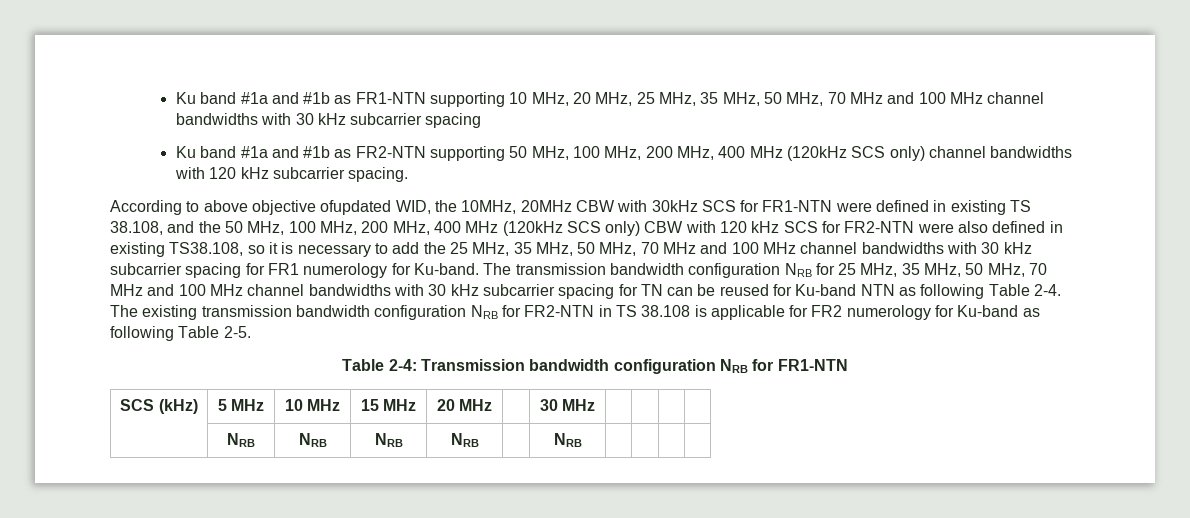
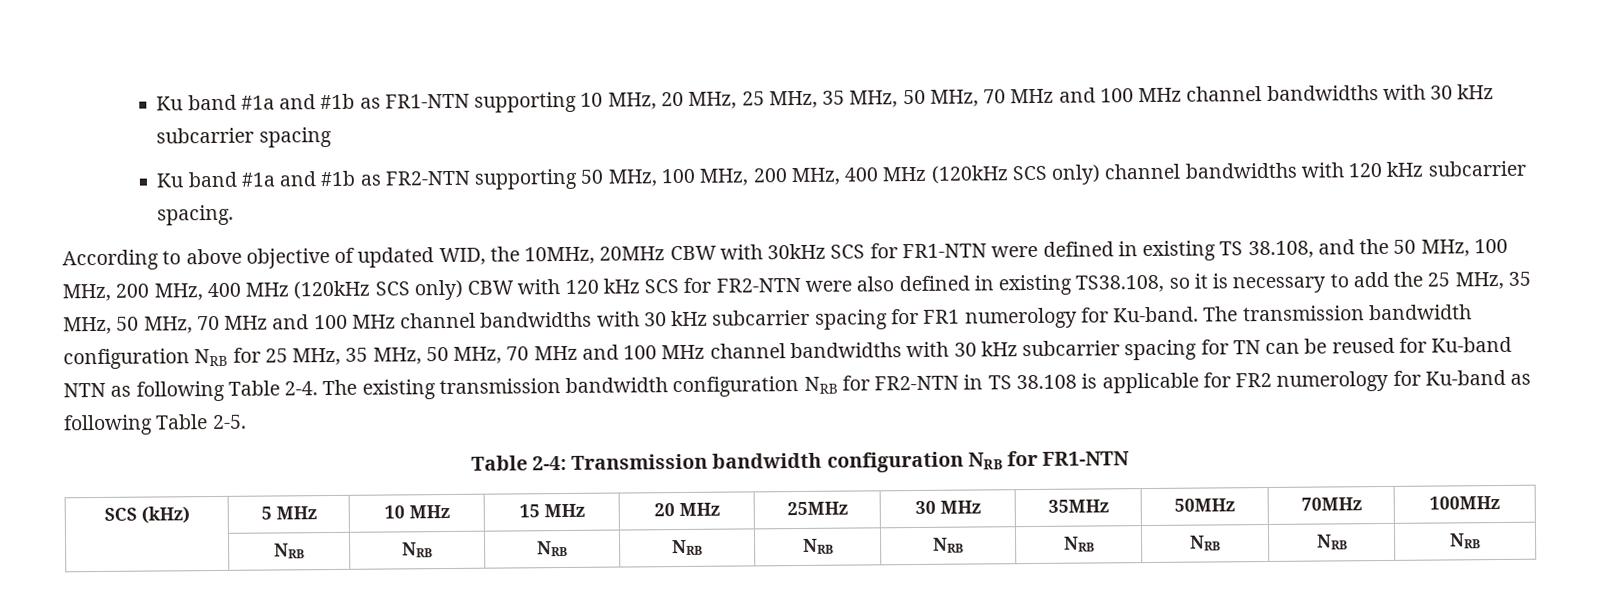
[320,200,392,215] ofupdated -> [334,247,435,268] of updated
(493, 405) none -> [786,501,848,516] 25MHz
[227,433,255,447] [298,433,327,447] [374,433,403,447] [450,433,479,447] [553,433,582,447] | | | // | NRB | NRB | NRB | NRB | | NRB | | | | -> [1047,499,1109,513] [1174,498,1235,512] [1300,497,1362,511] [1429,496,1500,510] [274,543,305,559] [402,542,433,558] [537,540,568,557] [672,539,703,556] [802,538,834,554] [933,537,964,553] [1063,536,1095,552] [1190,535,1221,551] [1316,534,1348,550] [1450,533,1481,549] 35MHz | 50MHz | 70MHz | 100MHz // | NRB | NRB | NRB | NRB | NRB | NRB | NRB | NRB | NRB | NRB

